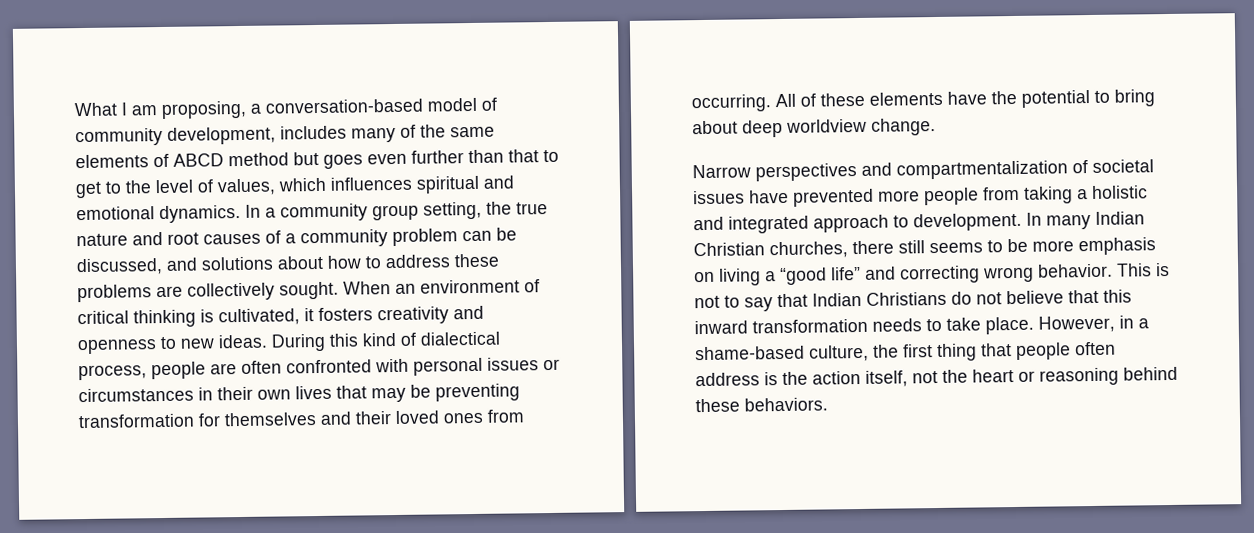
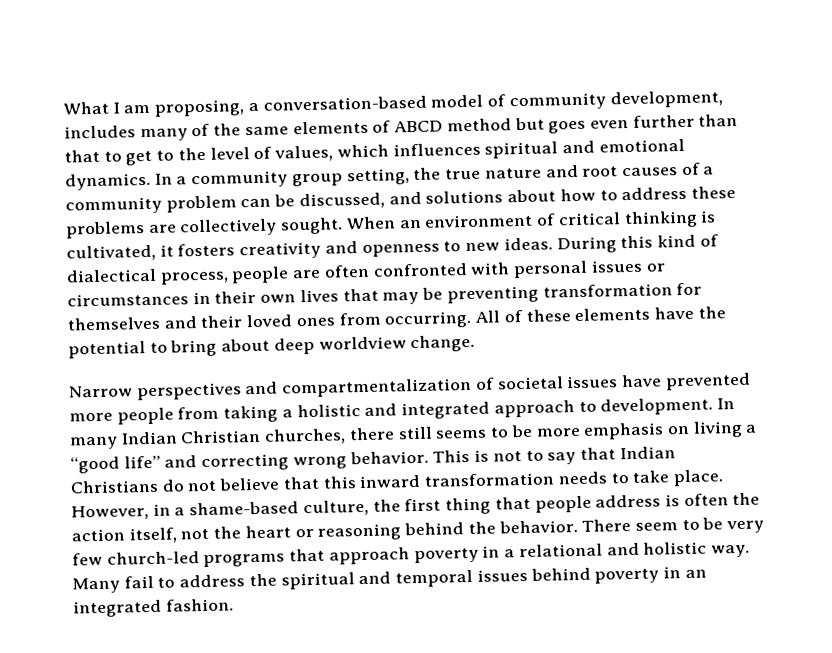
[1075,341,1116,356] often -> (592, 504) none
(778, 379) none -> [683,493,729,507] often
[695,397,828,413] these behaviors. -> [467,517,765,535] [72,541,750,568] [72,566,707,594] [73,598,234,618] the behavior. There seem to be very few church-led programs that approach poverty in a relational and holistic way. Many fail to address the spiritual and temporal issues behind poverty in an integrated fashion.

